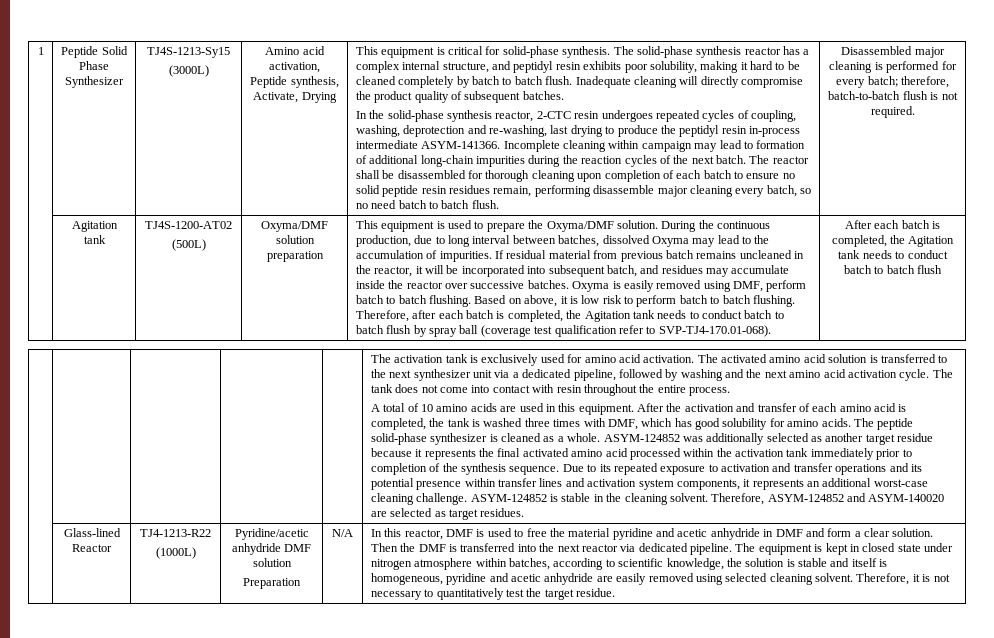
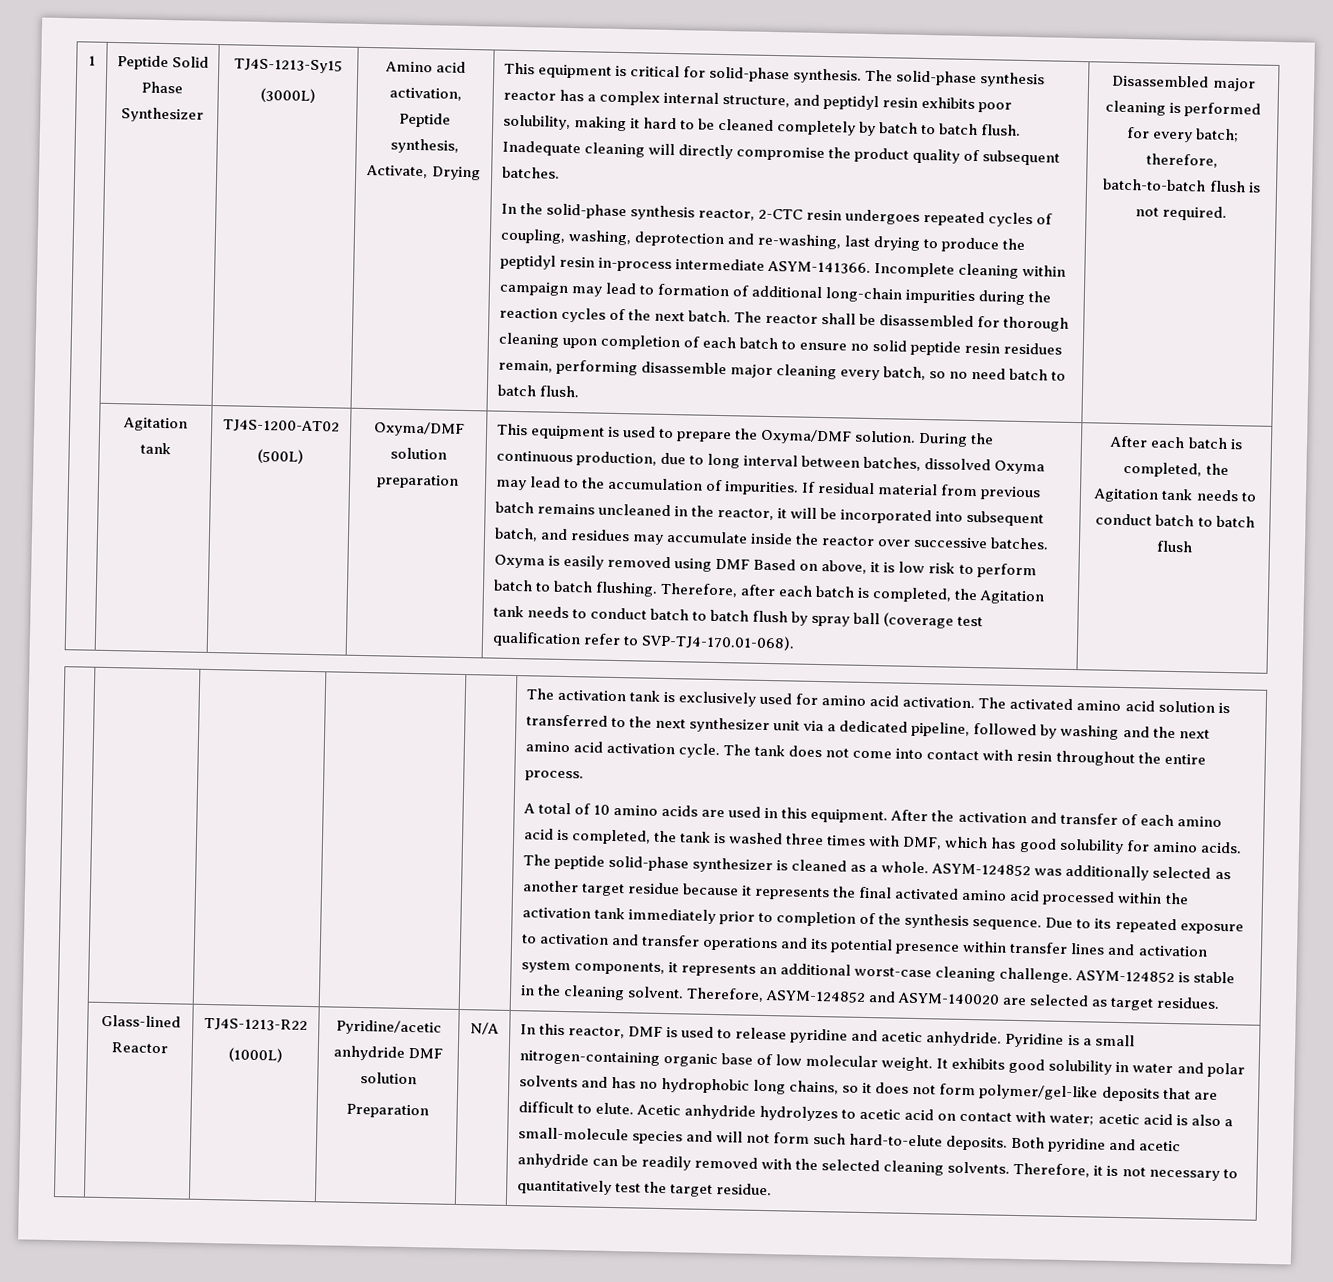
[733,280,807,292] [355,295,472,307] DMF, perform batch to batch flushing. -> [715,558,751,570] DMF
[140,529,211,537] TJ4-1213-R22 -> [204,1017,308,1032] TJ4S-1213-R22
[526,528,934,540] [370,543,954,555] [370,558,888,570] [370,573,723,585] free the material pyridine and acetic anhydride in DMF and form a clear solution. Then the DMF is transferred into the next reactor via dedicated pipeline. The equipment is kept in closed state under nitrogen atmosphere within batches, according to scientific knowledge, the solution is stable and itself is homogeneous, pyridine and acetic anhydride are easily removed using -> [735,1027,1135,1048] [518,1050,1245,1078] [518,1075,1218,1102] [517,1101,1233,1127] [517,1127,1182,1153] [516,1153,819,1171] release pyridine and acetic anhydride. Pyridine is a small nitrogen-containing organic base of low molecular weight. It exhibits good solubility in water and polar solvents and has no hydrophobic long chains, so it does not form polymer/gel-like deposits that are difficult to elute. Acetic anhydride hydrolyzes to acetic acid on contact with water; acetic acid is also a small-molecule species and will not form such hard-to-elute deposits. Both pyridine and acetic anhydride can be readily removed with the
[815,573,854,582] solvent. -> [947,1161,1011,1174] solvents.

